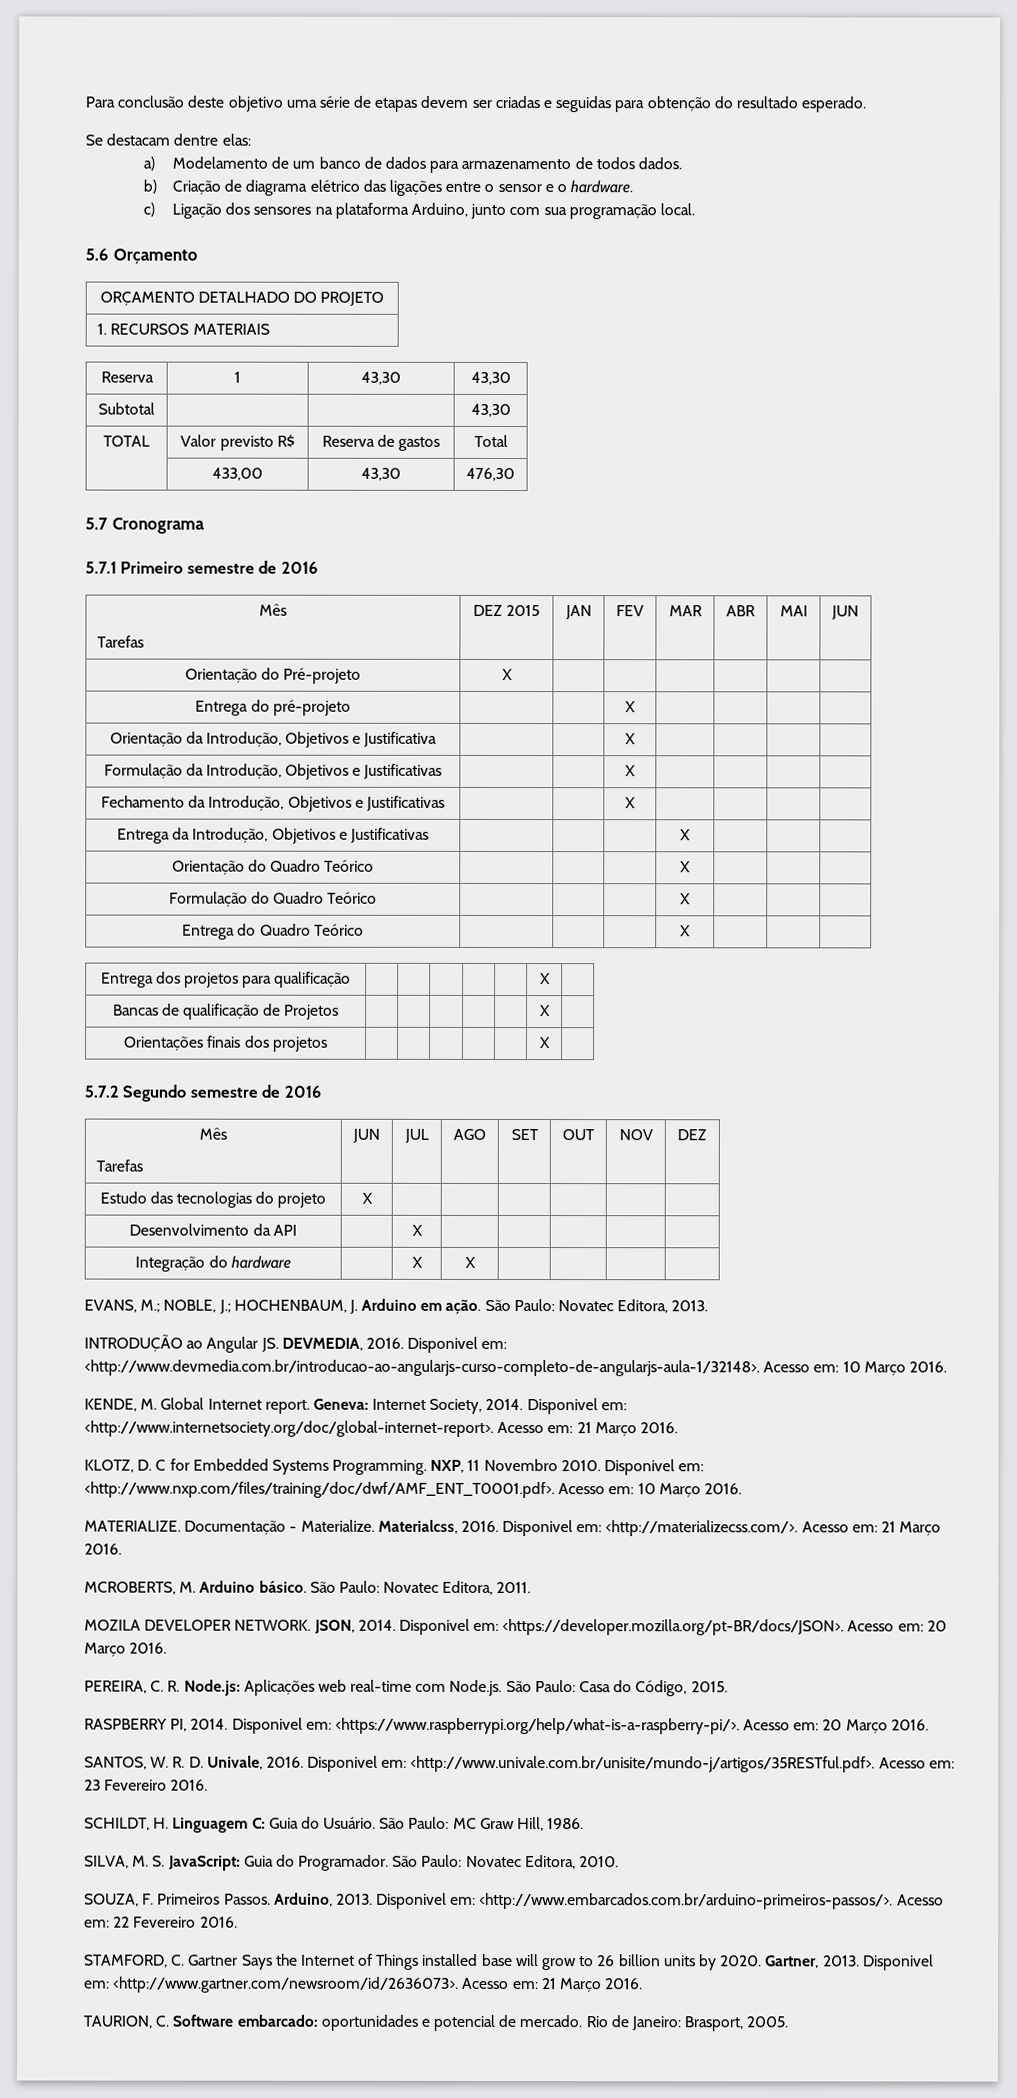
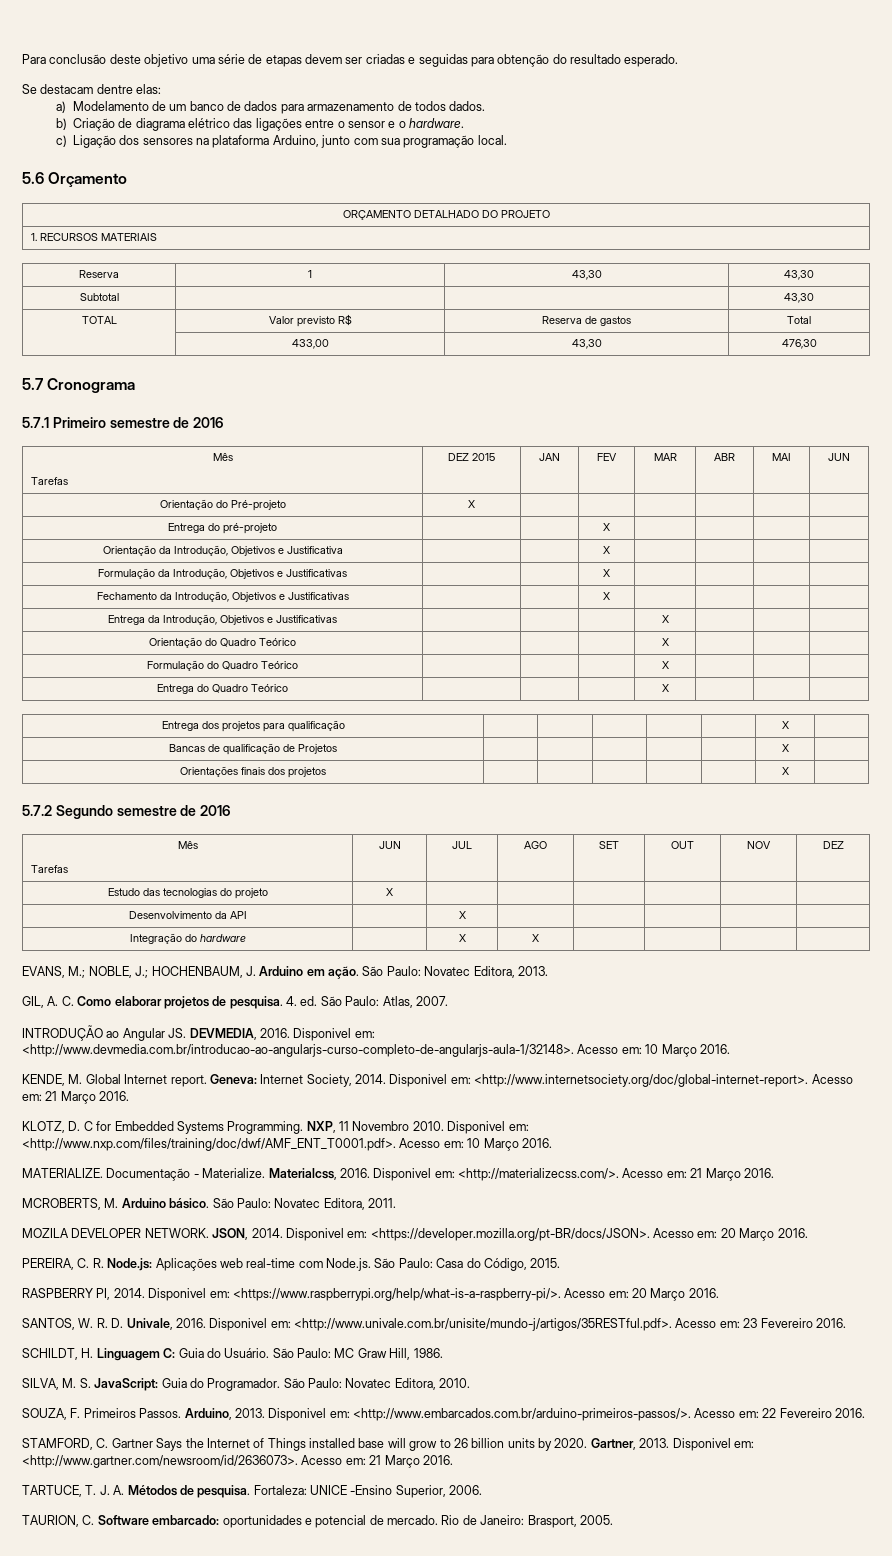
(709, 1306) none -> [22,996,448,1009] // GIL, A. C. Como elaborar projetos de pesquisa. 4. ed. São Paulo: Atlas, 2007.
(644, 1984) none -> [22,1485,483,1498] // TARTUCE, T. J. A. Métodos de pesquisa. Fortaleza: UNICE -Ensino Superior, 2006.

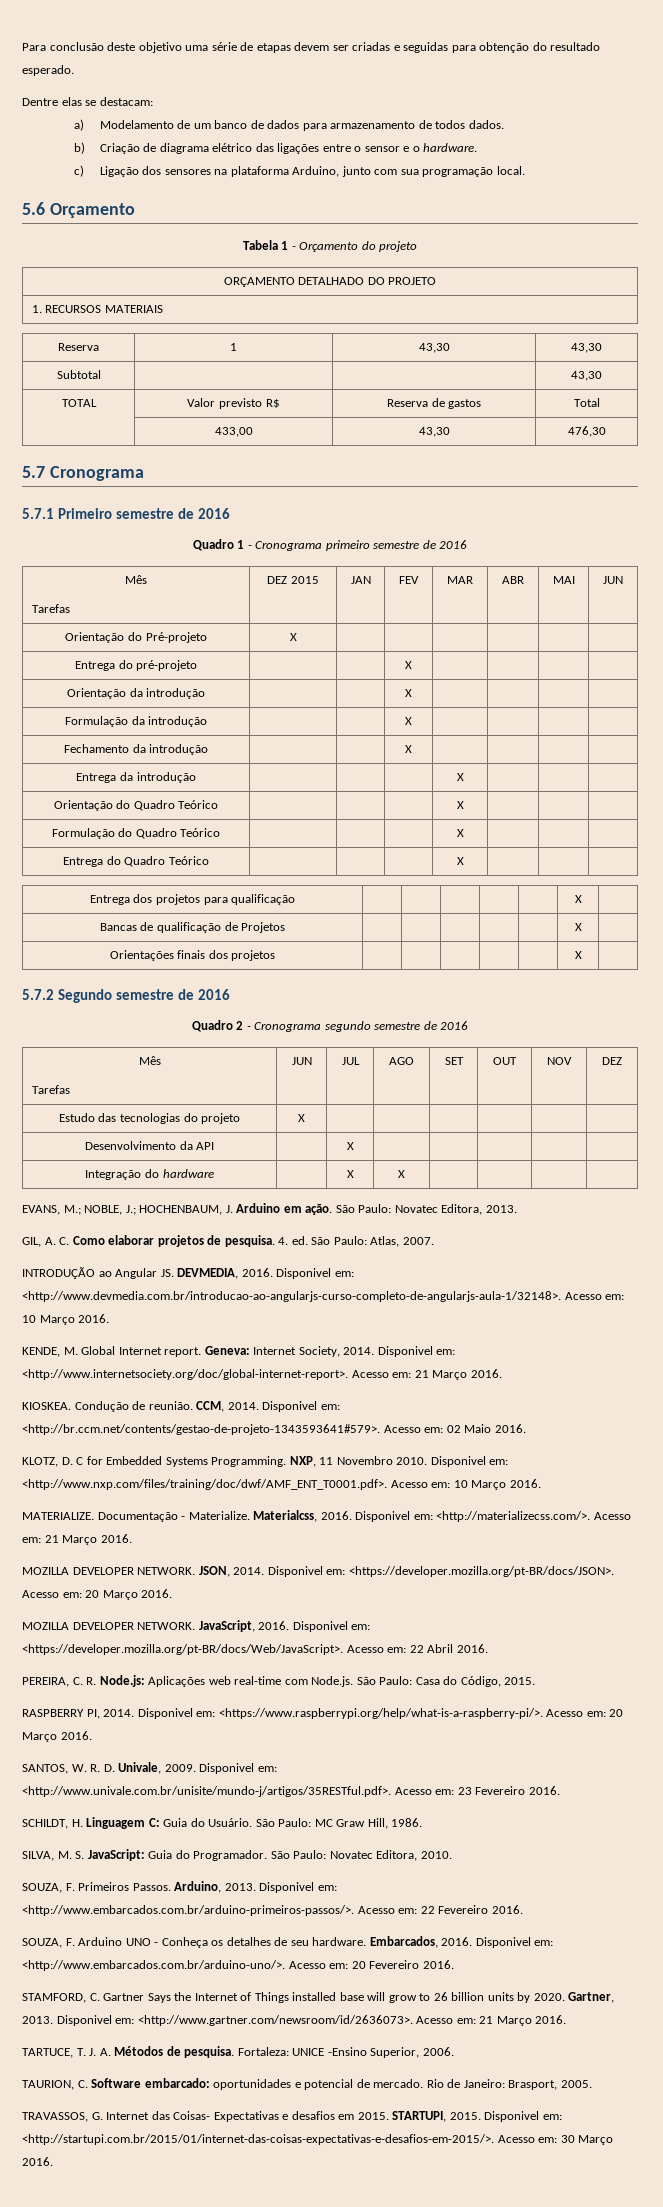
[22,84,162,94] Se destacam dentre elas: -> [22,97,153,106] Dentre elas se destacam:
(128, 179) none -> [242,240,418,252] // Tabela 1 - Orçamento do projeto
(224, 422) none -> [192,539,468,551] // Quadro 1 - Cronograma primeiro semestre de 2016
[173,545,343,556] Introdução, Objetivos e Justificativa -> [146,688,206,699] introdução
[173,568,347,579] Introdução, Objetivos e Justificativas -> [148,716,208,727] introdução
[174,591,349,602] Introdução, Objetivos e Justificativas -> [149,744,209,755] introdução
[163,614,337,625] Introdução, Objetivos e Justificativas -> [136,772,196,783] introdução
(231, 810) none -> [191,1020,469,1032] // Quadro 2 - Cronograma segundo semestre de 2016
(130, 1096) none -> [22,1401,340,1412] [22,1424,526,1435] // KIOSKEA. Condução de reunião. CCM, 2014. Disponivel em: <http://br.ccm.net/contents/gestao-de-projeto-1343593641#579>. Acesso em: 02 Maio 2016.
[22,1198,396,1210] [22,1228,69,1238] MCROBERTS, M. Arduino básico. São Paulo: Novatec Editora, 2011. // MOZILA -> [22,1567,69,1575] MOZILLA
(808, 1233) none -> [22,1620,371,1632] [22,1644,488,1655] // MOZILLA DEVELOPER NETWORK. JavaScript, 2016. Disponivel em: <https://developer.mozilla.org/pt-BR/docs/Web/JavaScript>. Acesso em: 22 Abril 2016.
[175,1318,206,1328] 2016. -> [164,1764,196,1772] 2009.
(865, 1413) none -> [22,1936,554,1948] [22,1960,454,1971] // SOUZA, F. Arduino UNO - Conheça os detalhes de seu hardware. Embarcados, 2016. Disponivel em: <http://www.embarcados.com.br/arduino-uno/>. Acesso em: 20 Fevereiro 2016.
(613, 1520) none -> [22,2111,562,2122] [22,2134,614,2145] [22,2157,53,2166] // TRAVASSOS, G. Internet das Coisas- Expectativas e desafios em 2015. STARTUPI, 2015. Disponivel em: <http://startupi.com.br/2015/01/internet-das-coisas-expectativas-e-desafios-em-2015/>. Acesso em: 30 Março 2016.

